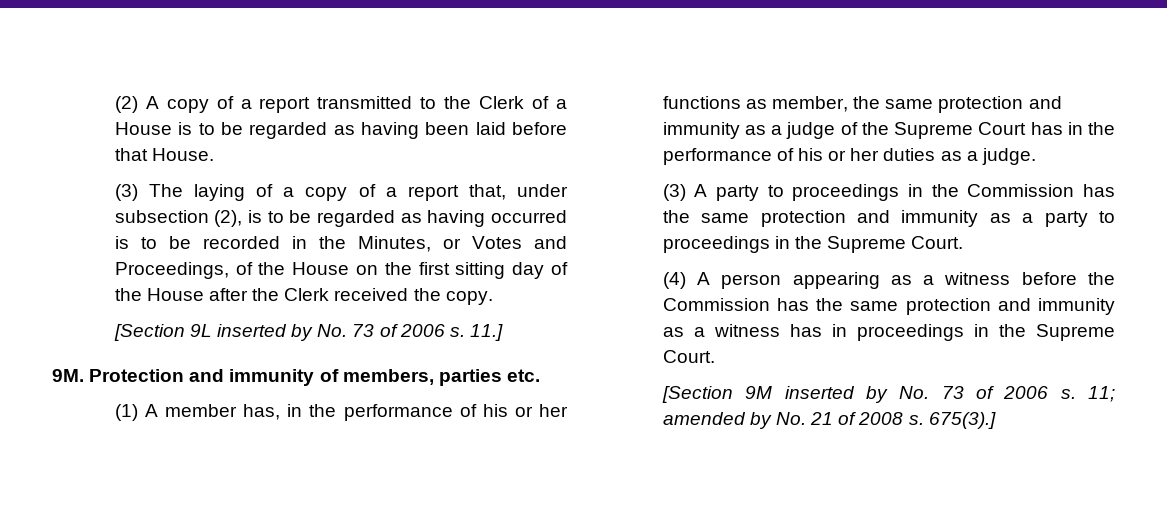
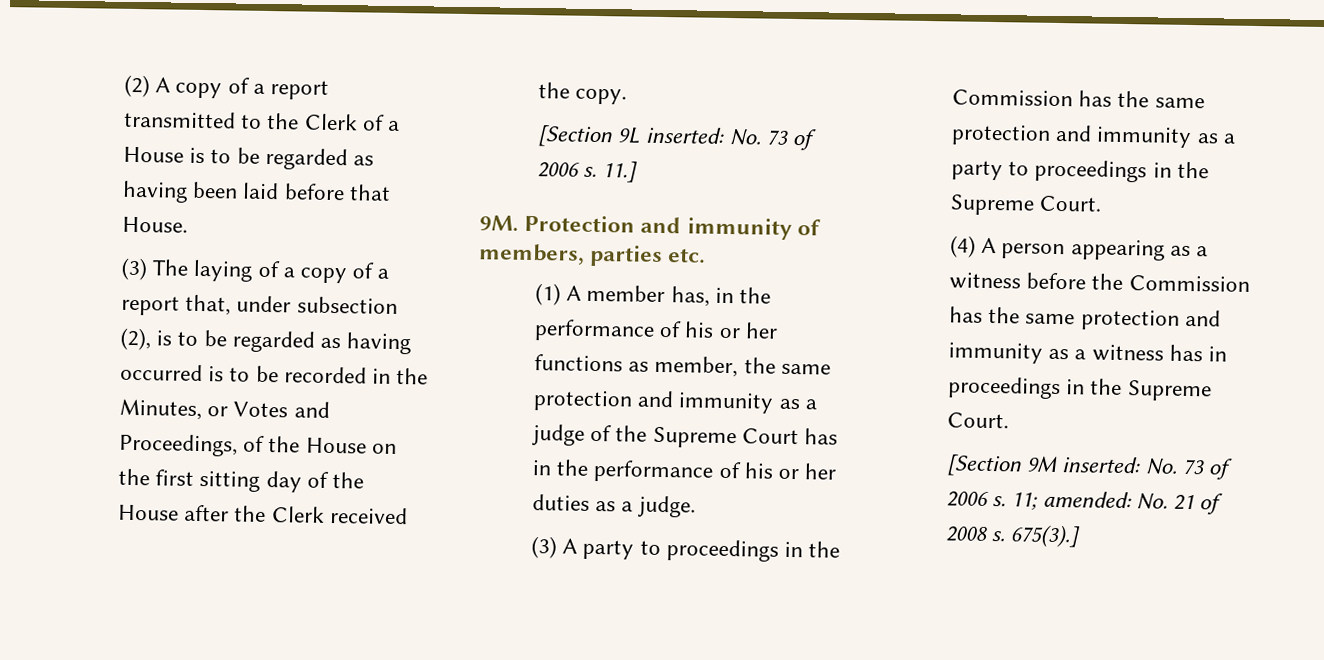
[217,324,314,341] inserted by -> [645,126,726,144] inserted:
[784,386,888,403] inserted by -> [1061,456,1142,474] inserted:
[662,412,772,429] amended by -> [1042,490,1132,509] amended:

